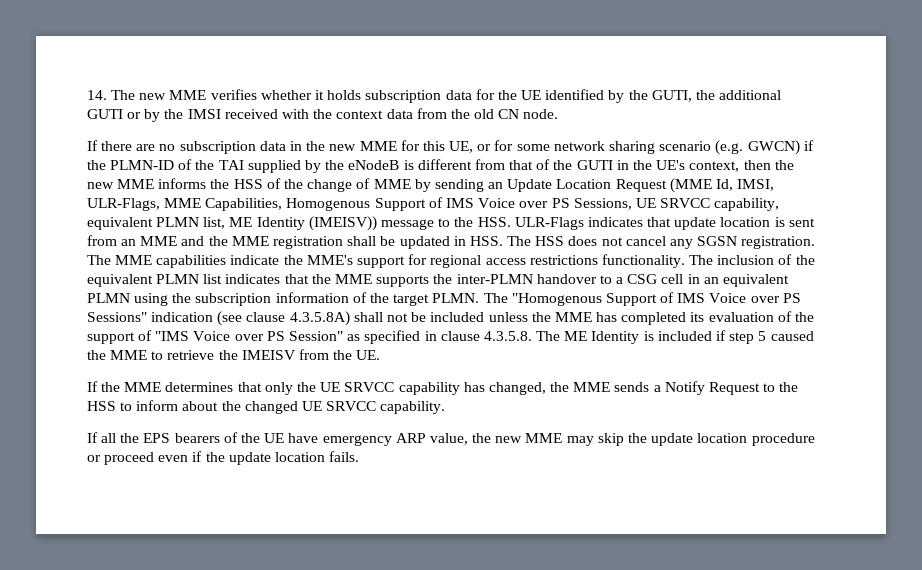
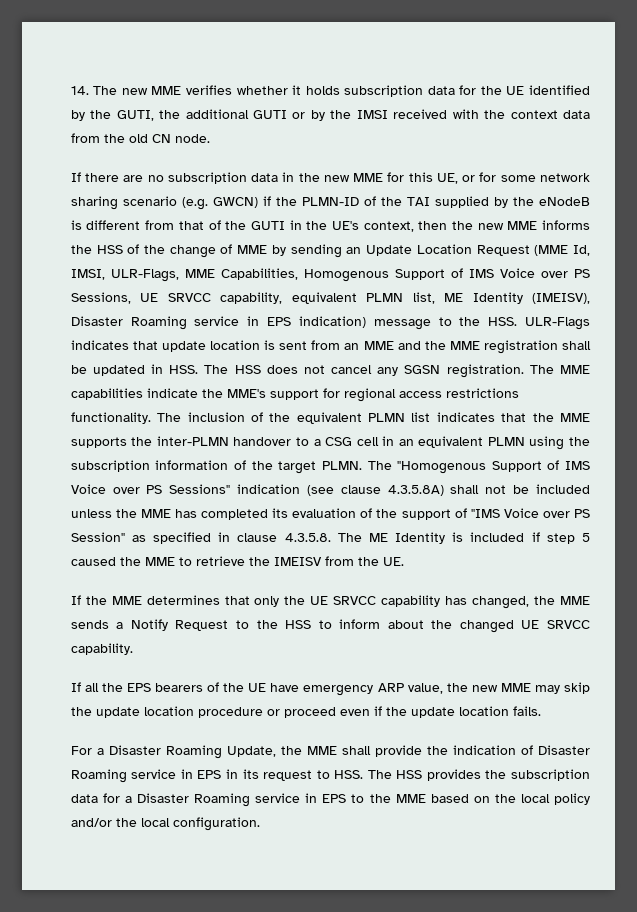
[308,216,377,231] (IMEISV)) -> [532,293,590,304] [70,316,366,330] (IMEISV), Disaster Roaming service in EPS indication)
(360, 456) none -> [70,745,590,759] [70,769,590,783] [70,793,590,807] [70,817,260,831] // For a Disaster Roaming Update, the MME shall provide the indication of Disaster Roaming service in EPS in its request to HSS. The HSS provides the subscription data for a Disaster Roaming service in EPS to the MME based on the local policy and/or the local configuration.

